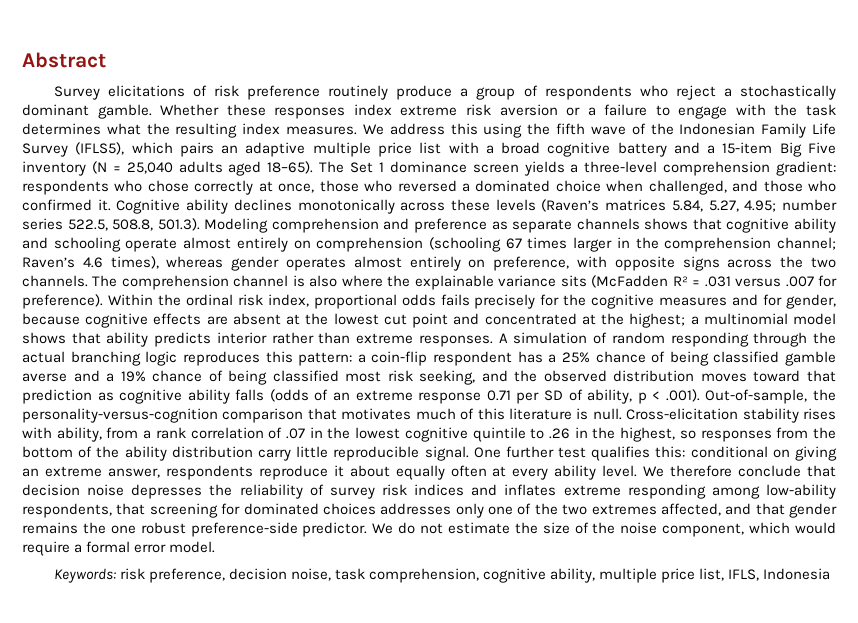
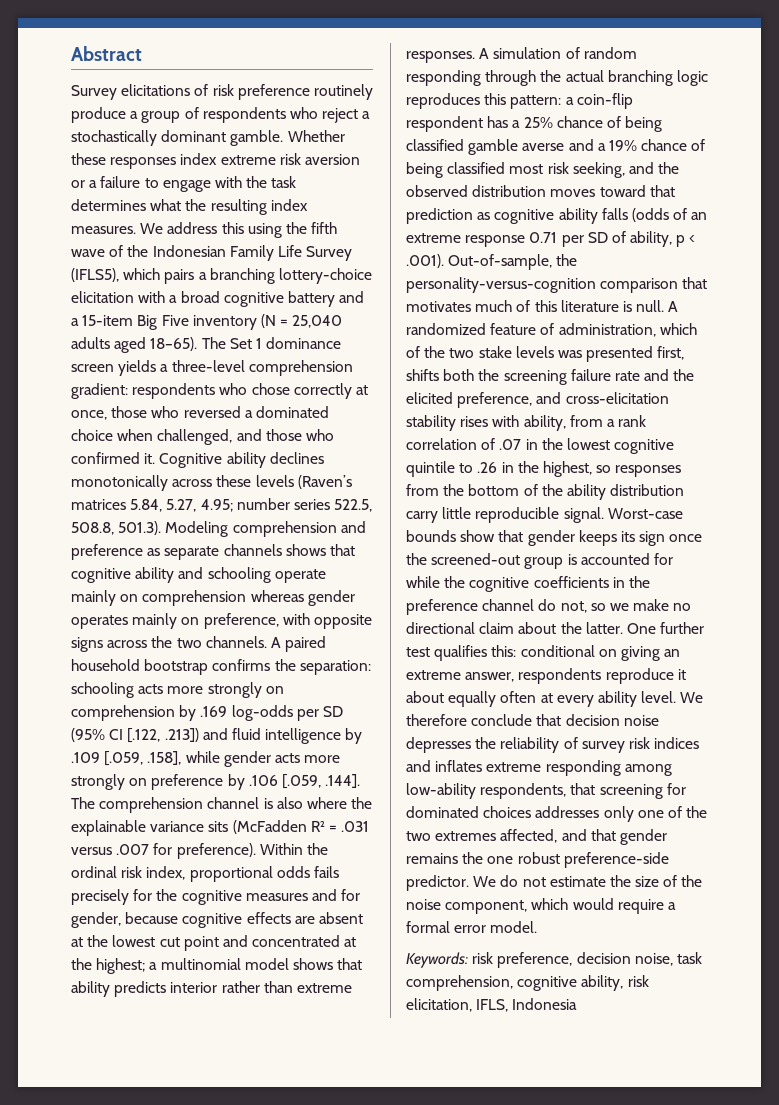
[221,142,442,157] an adaptive multiple price list -> [198,268,372,284] [71,291,134,303] a branching lottery-choice elicitation
[183,237,836,252] [22,256,159,269] almost entirely on comprehension (schooling 67 times larger in the comprehension channel; Raven’s 4.6 times), -> [71,590,247,606] mainly on comprehension
[353,256,461,271] almost entirely -> [132,613,178,629] mainly
(88, 281) none -> [270,636,327,652] [71,659,371,675] [71,682,284,698] [71,705,343,721] [71,728,363,744] [71,751,341,767] [71,774,361,790] A paired household bootstrap confirms the separation: schooling acts more strongly on comprehension by .169 log-odds per SD (95% CI [.122, .213]) and fluid intelligence by .109 [.059, .158], while gender acts more strongly on preference by .106 [.059, .144].
[626,408,739,420] Cross-elicitation -> [668,301,679,312] [406,323,697,337] [406,346,685,362] [406,369,695,385] [406,392,669,408] A randomized feature of administration, which of the two stake levels was presented first, shifts both the screening failure rate and the elicited preference, and cross-elicitation
(469, 453) none -> [607,508,683,519] [406,530,703,546] [406,553,673,569] [406,576,650,592] [406,599,692,615] [406,622,623,634] Worst-case bounds show that gender keeps its sign once the screened-out group is accounted for while the cognitive coefficients in the preference channel do not, so we make no directional claim about the latter.
[599,568,725,583] multiple price list, -> [627,975,649,987] [406,998,472,1012] risk elicitation,

